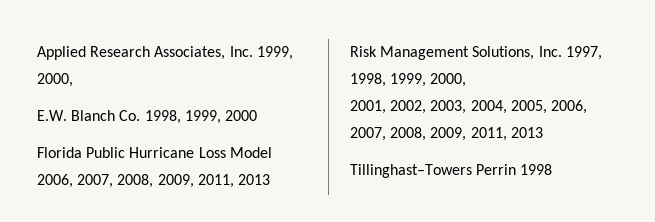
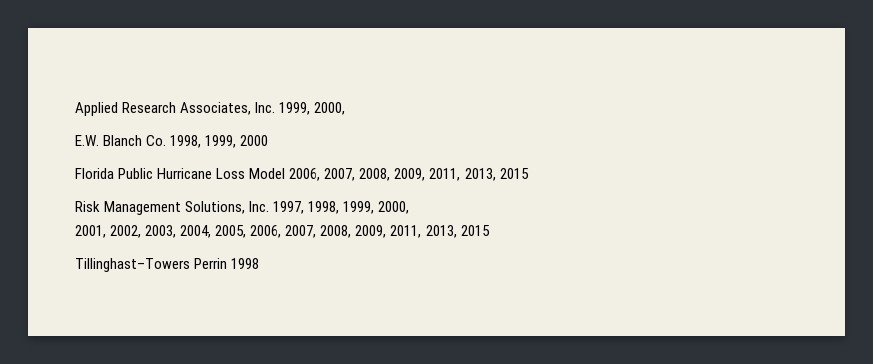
[237,174,270,185] 2013 -> [464,168,529,181] 2013, 2015
[510,127,543,138] 2013 -> [425,225,490,238] 2013, 2015

